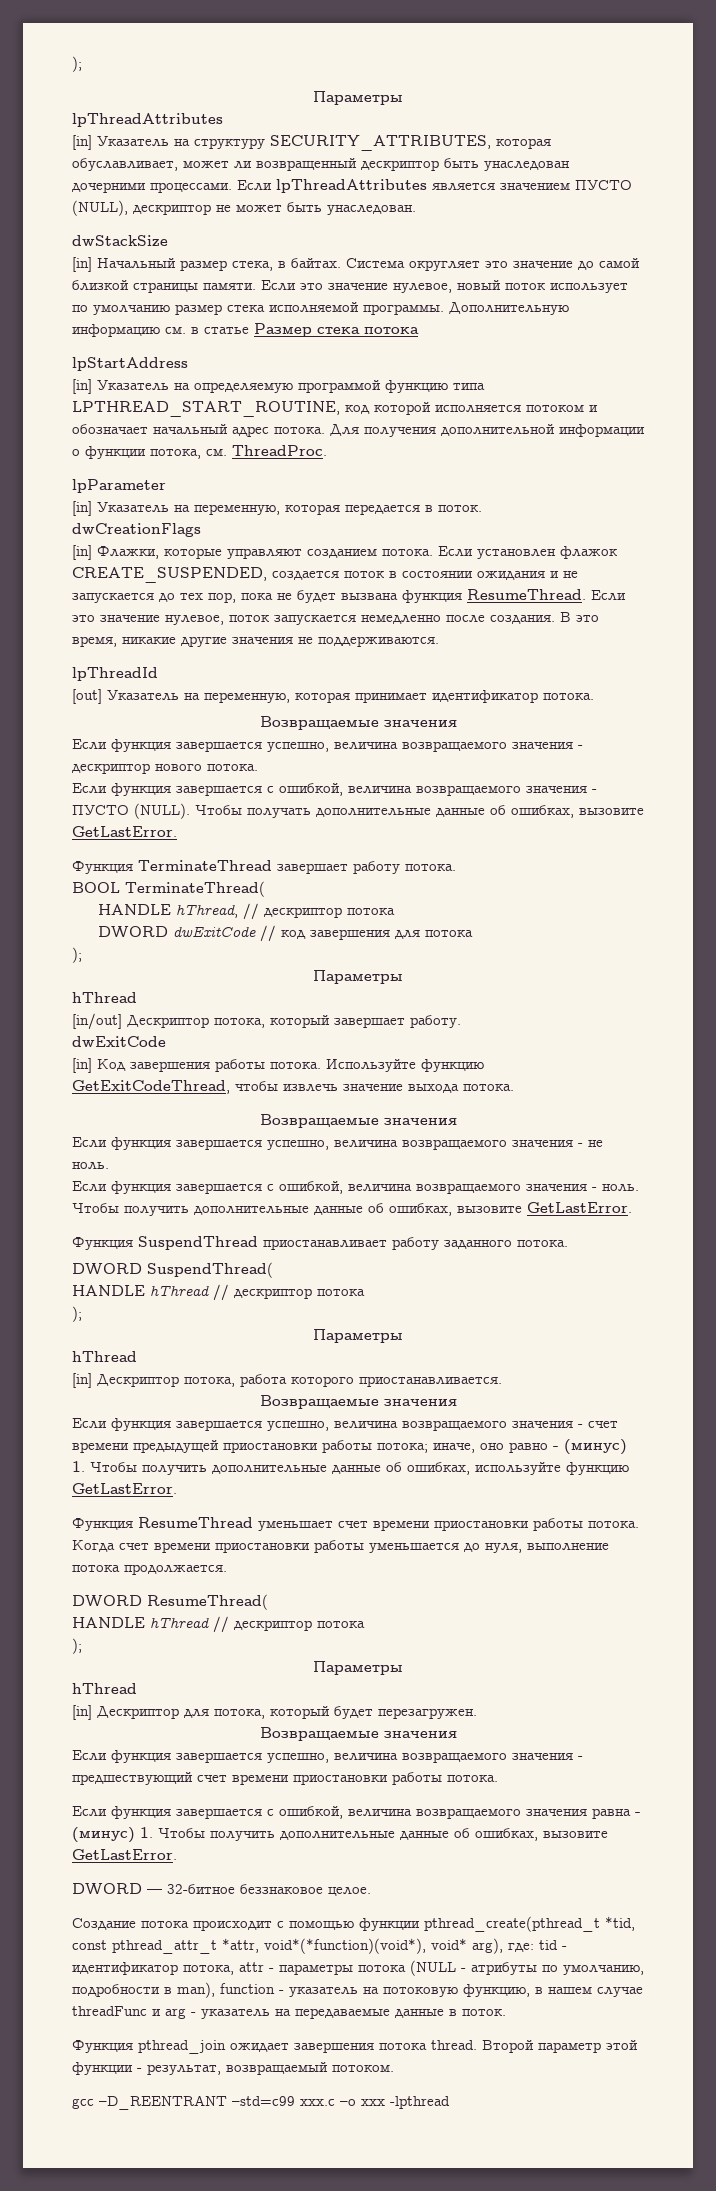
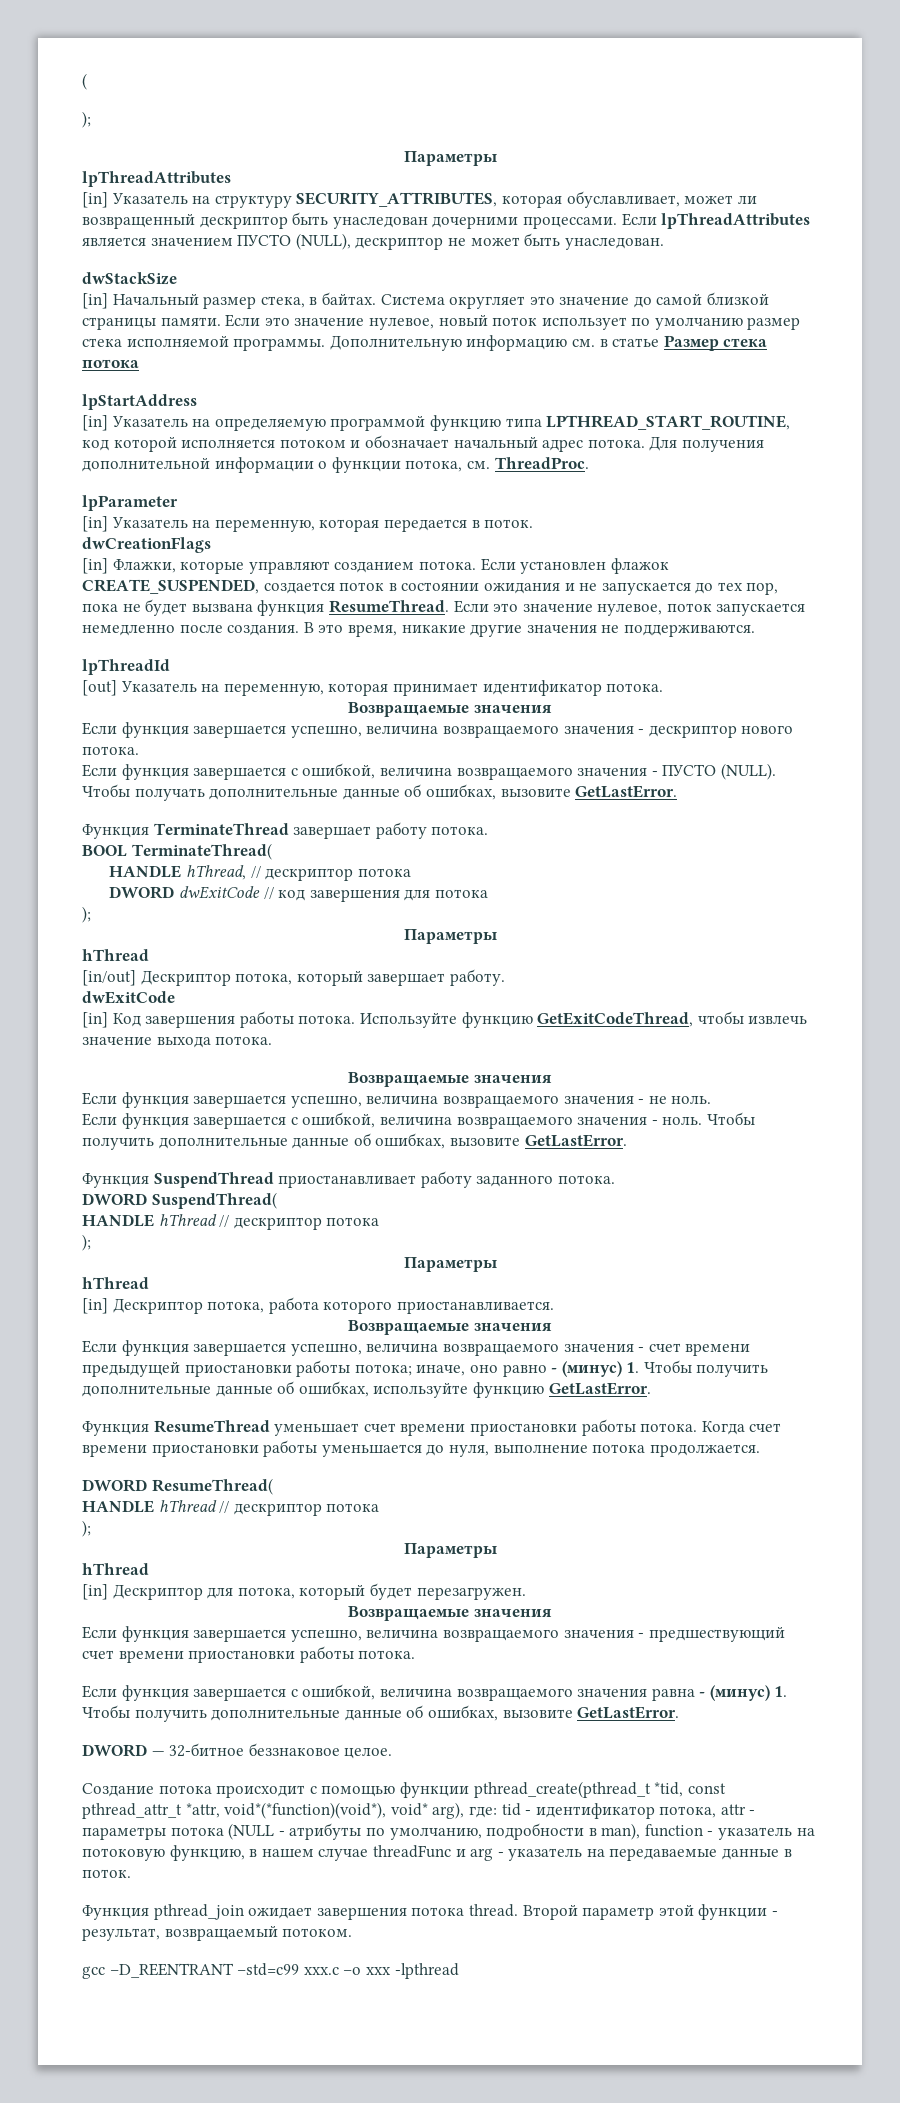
(72, 64) none -> [82,73,87,90] ( //

